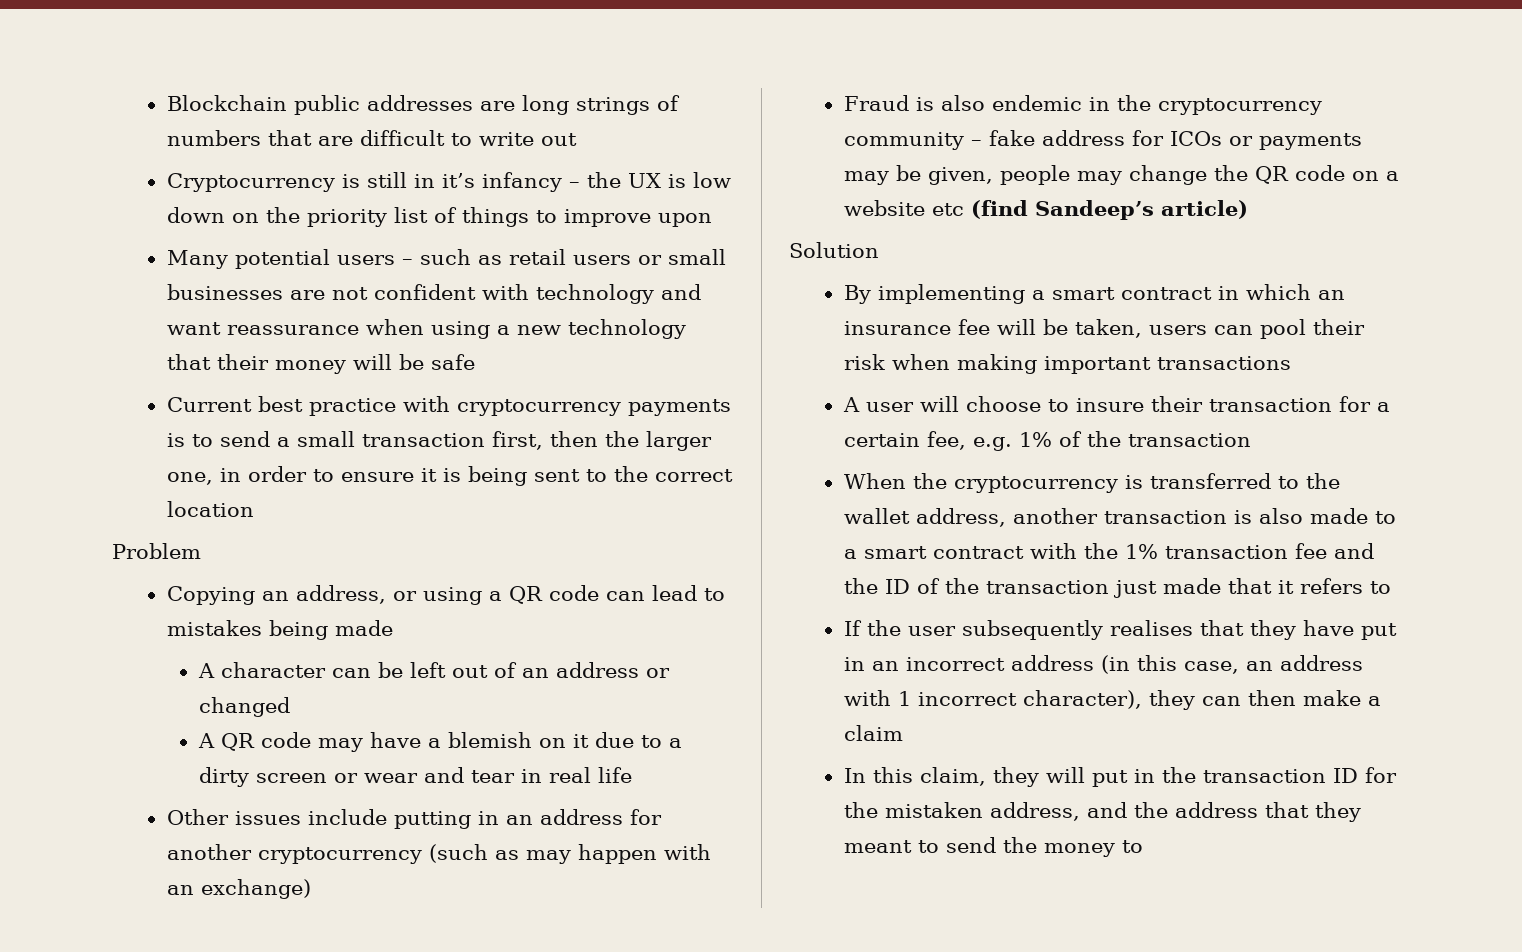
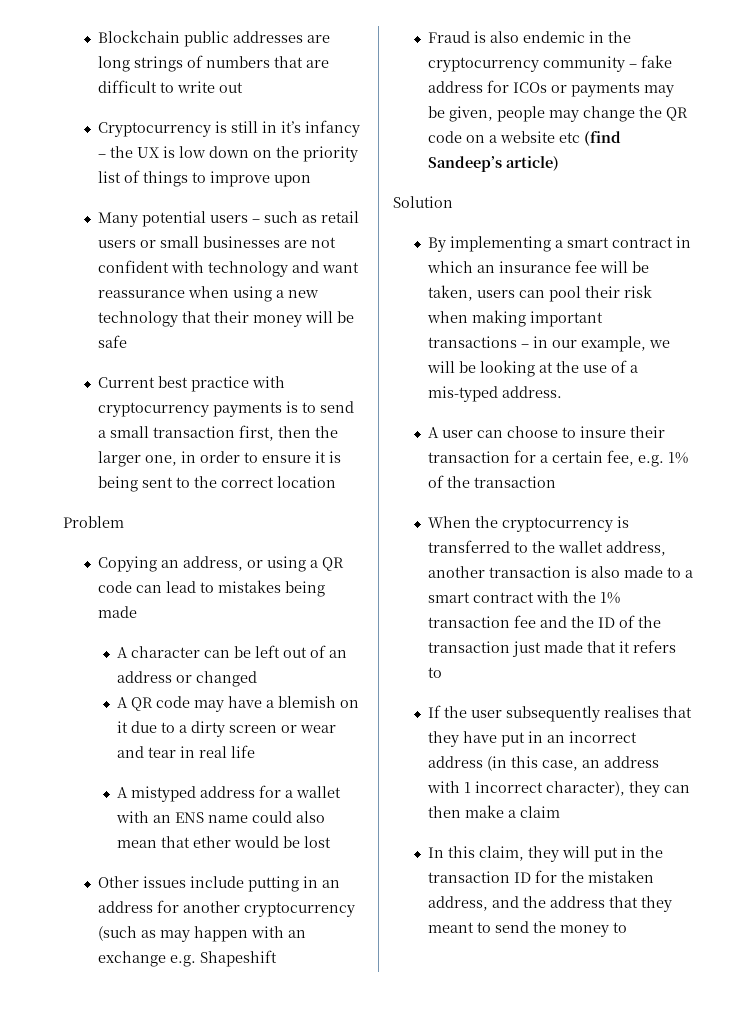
(632, 775) none -> [116,785,341,802] [115,811,325,823] [116,836,331,848] // A mistyped address for a wallet with an ENS name could also mean that ether would be lost
[200,879,311,899] exchange) -> [97,950,277,967] exchange e.g. Shapeshift
(1291, 363) none -> [520,336,670,352] [426,360,638,377] [427,386,562,402] – in our example, we will be looking at the use of a mis-typed address.
[919,396,959,412] will -> [476,430,503,438] can

